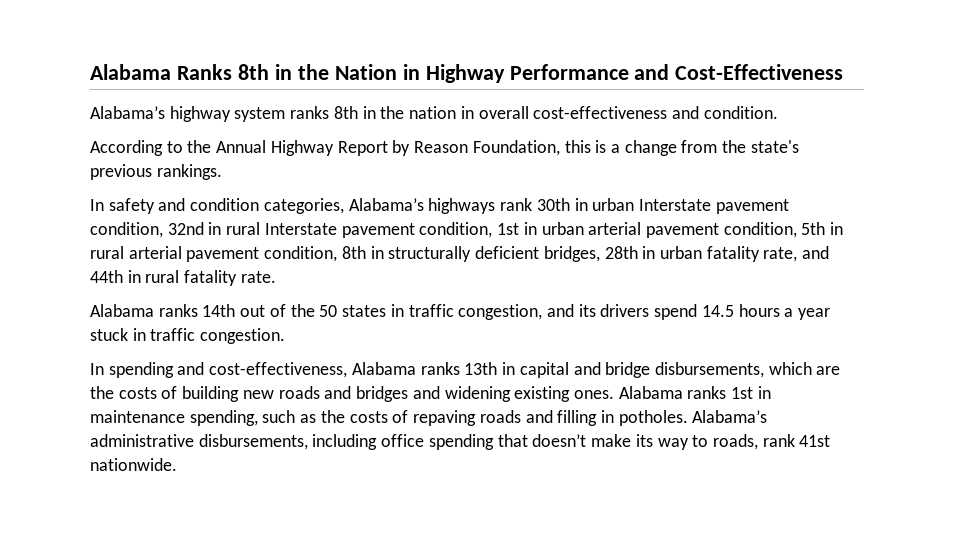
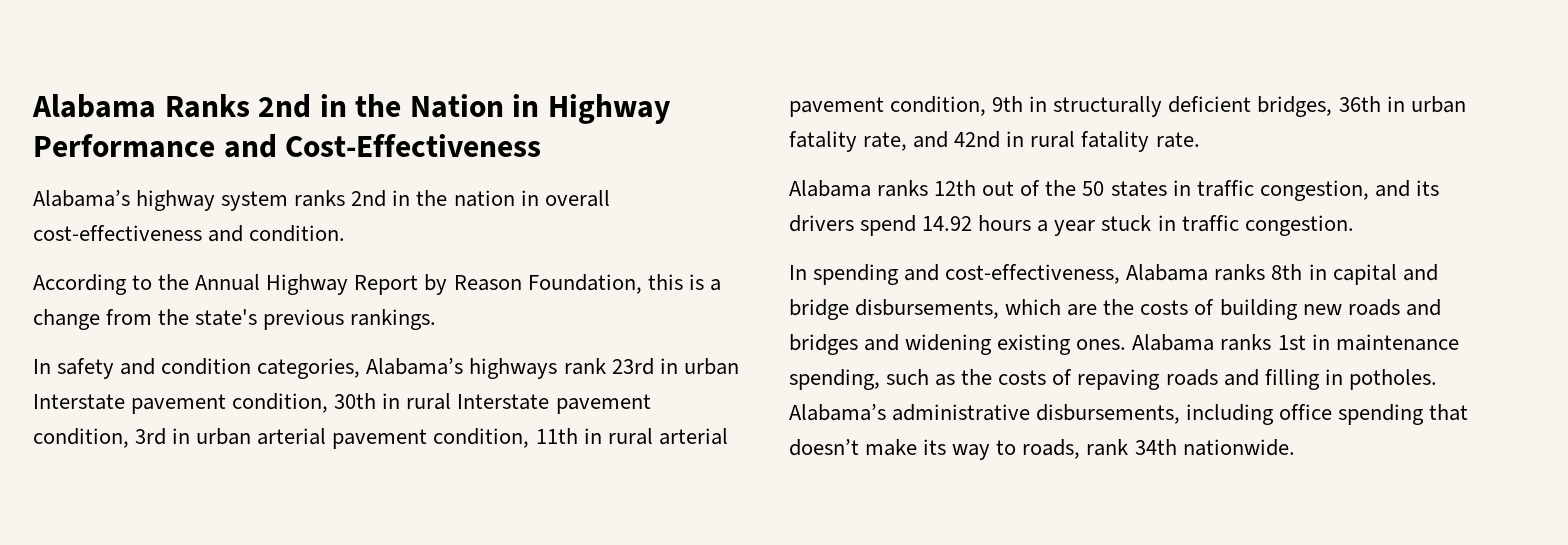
[237,64,269,80] 8th -> [258,94,312,118] 2nd
[333,106,358,119] 8th -> [351,190,387,207] 2nd
[536,198,570,211] 30th -> [611,358,654,375] 23rd
[167,222,204,235] 32nd -> [334,393,377,409] 30th
[497,223,520,235] 1st -> [135,428,167,445] 3rd
[801,222,826,235] 5th -> [535,428,578,444] 11th
[341,246,366,259] 8th -> [992,96,1024,112] 9th
[604,246,638,259] 28th -> [1338,96,1381,112] 36th
[90,270,123,283] 44th -> [954,131,1001,148] 42nd
[202,304,236,317] 14th -> [934,180,977,196] 12th
[701,305,734,317] 14.5 -> [922,216,973,231] 14.92
[464,362,498,375] 13th -> [1271,264,1303,280] 8th
[799,435,831,447] 41st -> [1134,439,1177,455] 34th

